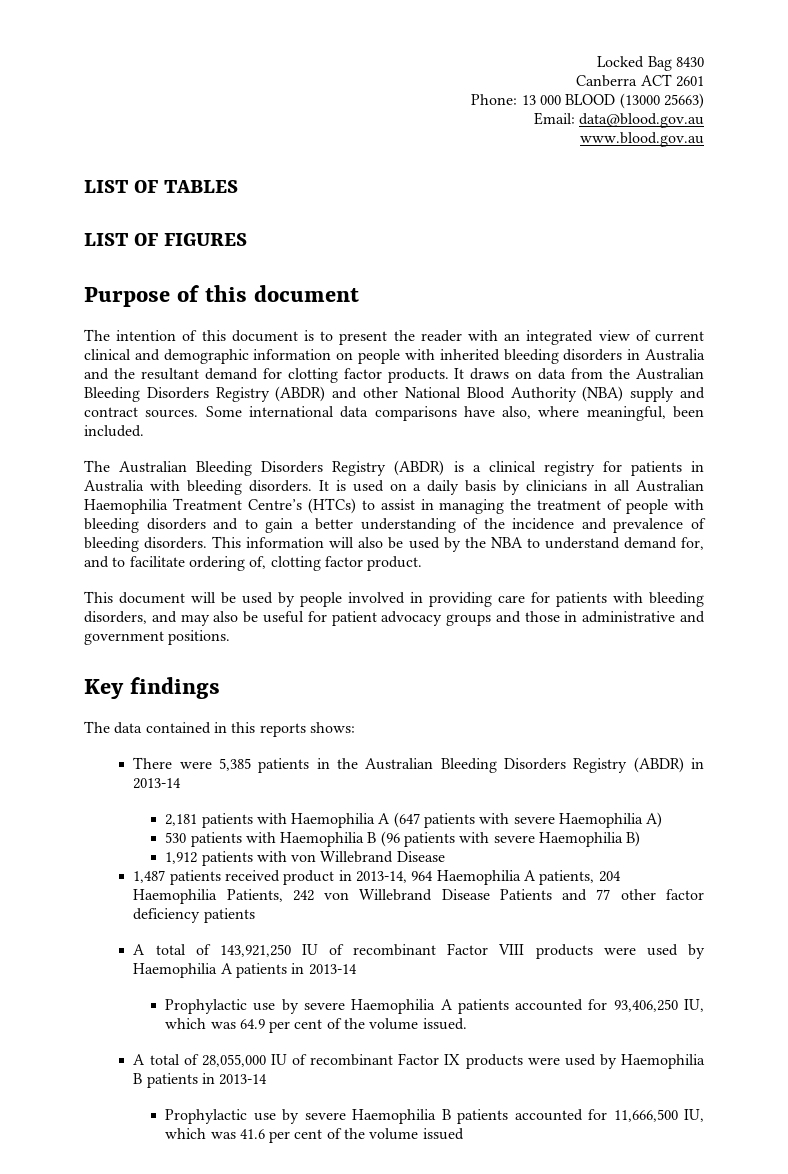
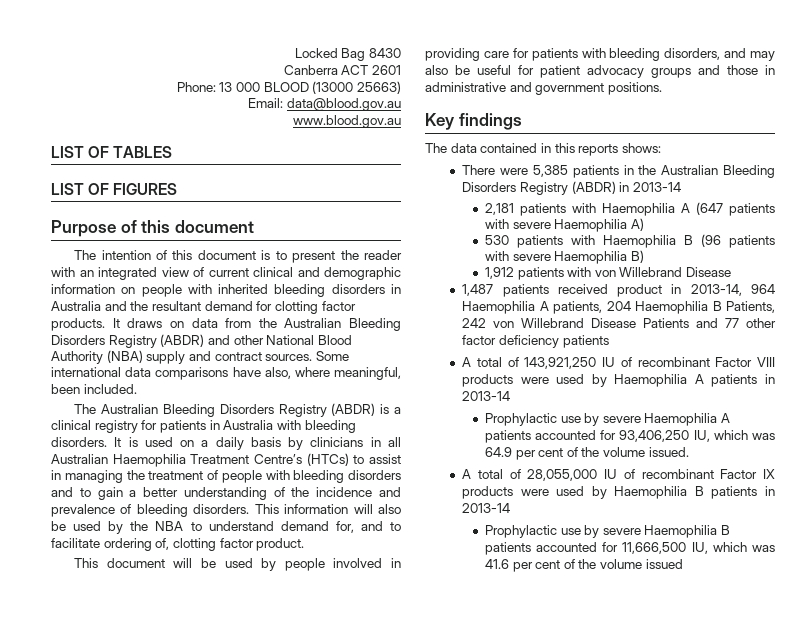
(218, 896) none -> [712,301,722,311] B

